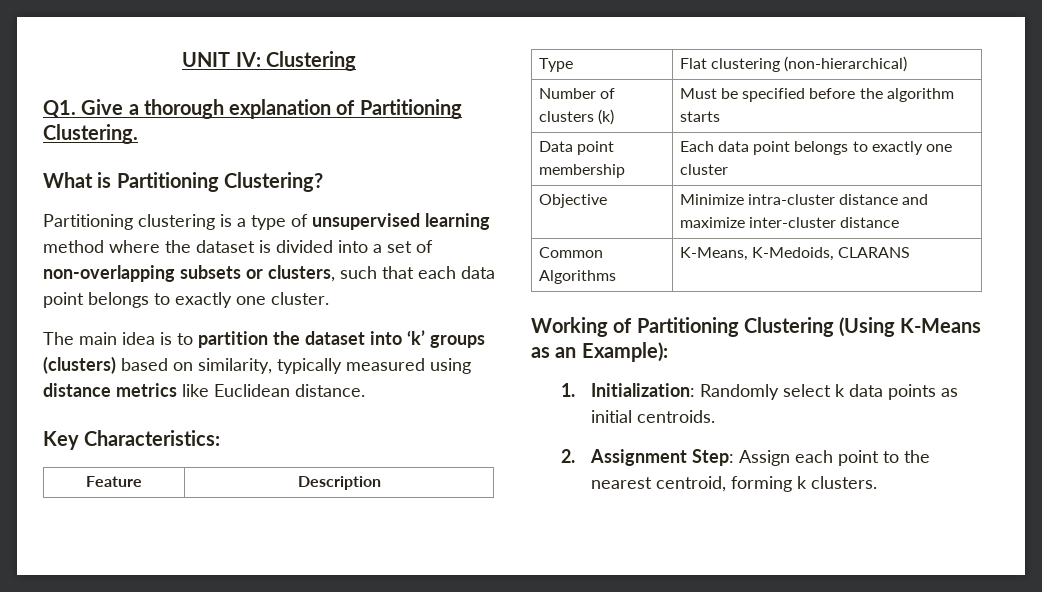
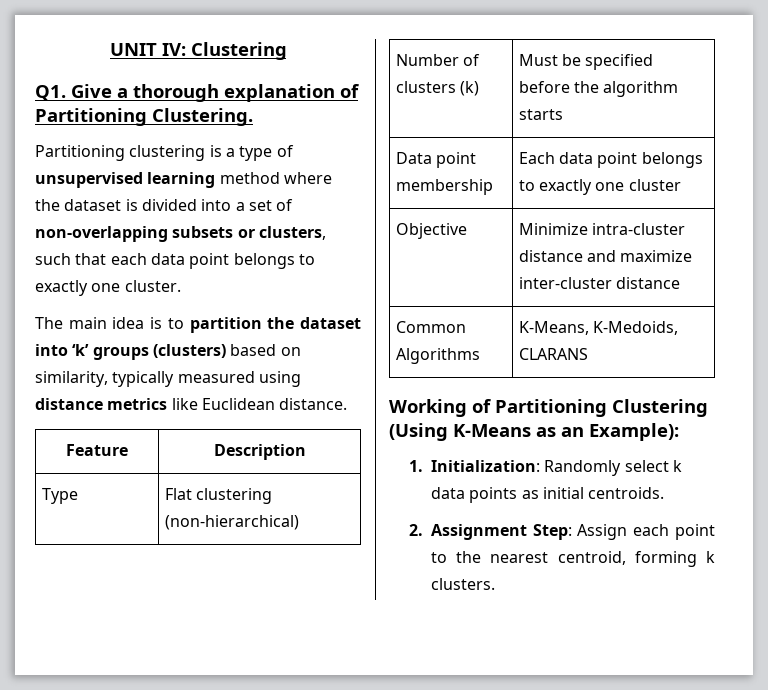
[43,172,323,192] // What is Partitioning Clustering? -> (253, 117) none
[43,430,221,450] // Key Characteristics: -> (348, 404) none

